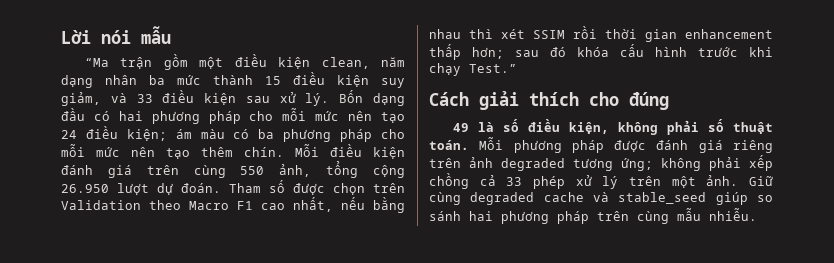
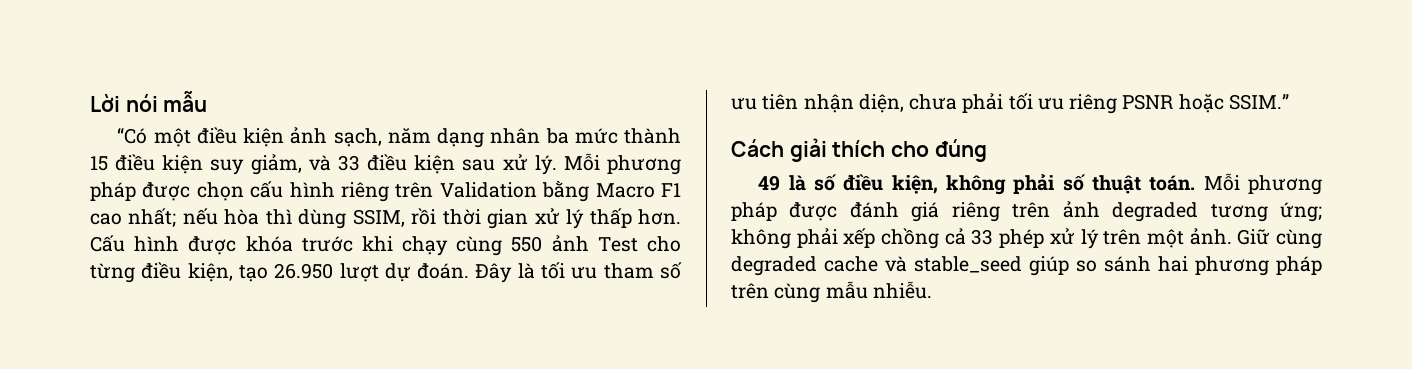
[84,54,188,70] “Ma trận gồm -> [117,127,148,144] “Có
[321,57,370,69] clean, -> [290,127,382,147] ảnh sạch,
[339,90,405,106] [61,108,405,124] [61,126,405,142] [61,144,405,159] [61,161,405,178] [61,180,405,195] [61,197,405,213] [429,26,773,42] [429,44,773,60] [429,63,517,76] Bốn dạng đầu có hai phương pháp cho mỗi mức nên tạo 24 điều kiện; ám màu có ba phương pháp cho mỗi mức nên tạo thêm chín. Mỗi điều kiện đánh giá trên cùng 550 ảnh, tổng cộng 26.950 lượt dự đoán. Tham số được chọn trên Validation theo Macro F1 cao nhất, nếu bằng nhau thì xét SSIM rồi thời gian enhancement thấp hơn; sau đó khóa cấu hình trước khi chạy Test.” -> [563,153,681,175] [90,180,681,202] [90,208,681,229] [90,235,681,256] [90,262,682,283] [731,93,1289,114] Mỗi phương pháp được chọn cấu hình riêng trên Validation bằng Macro F1 cao nhất; nếu hòa thì dùng SSIM, rồi thời gian xử lý thấp hơn. Cấu hình được khóa trước khi chạy cùng 550 ảnh Test cho từng điều kiện, tạo 26.950 lượt dự đoán. Đây là tối ưu tham số ưu tiên nhận diện, chưa phải tối ưu riêng PSNR hoặc SSIM.”

